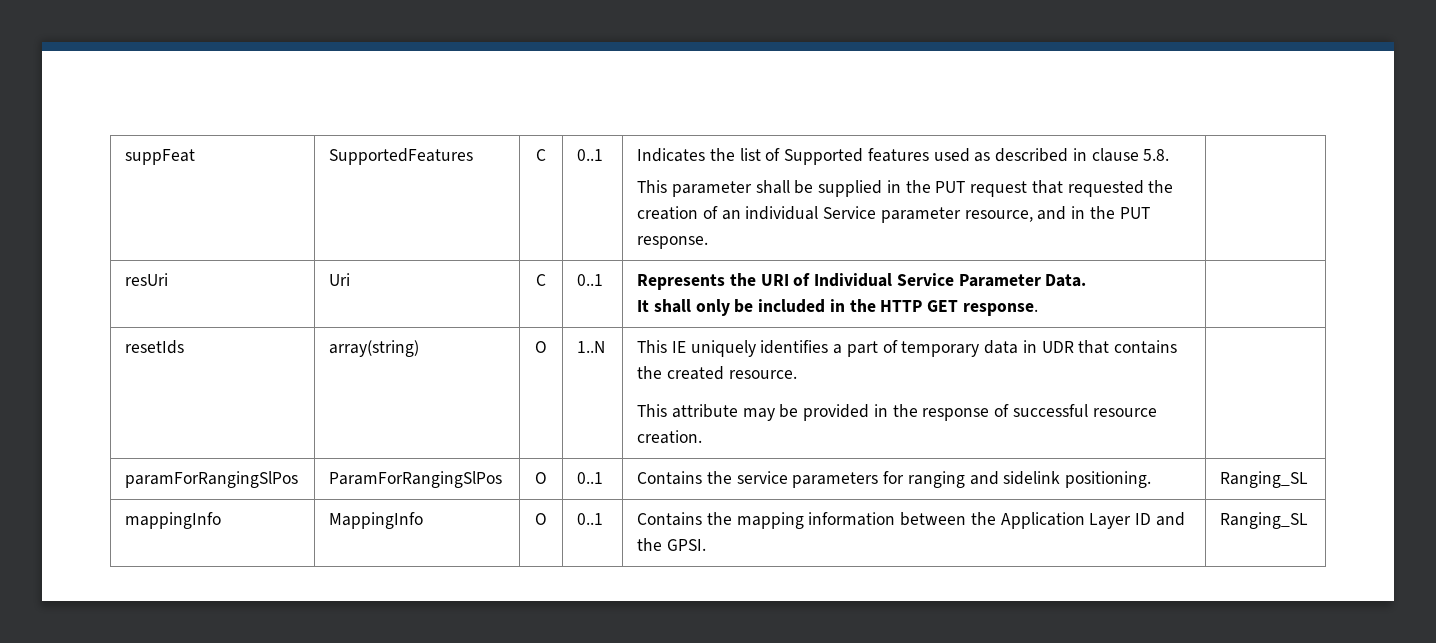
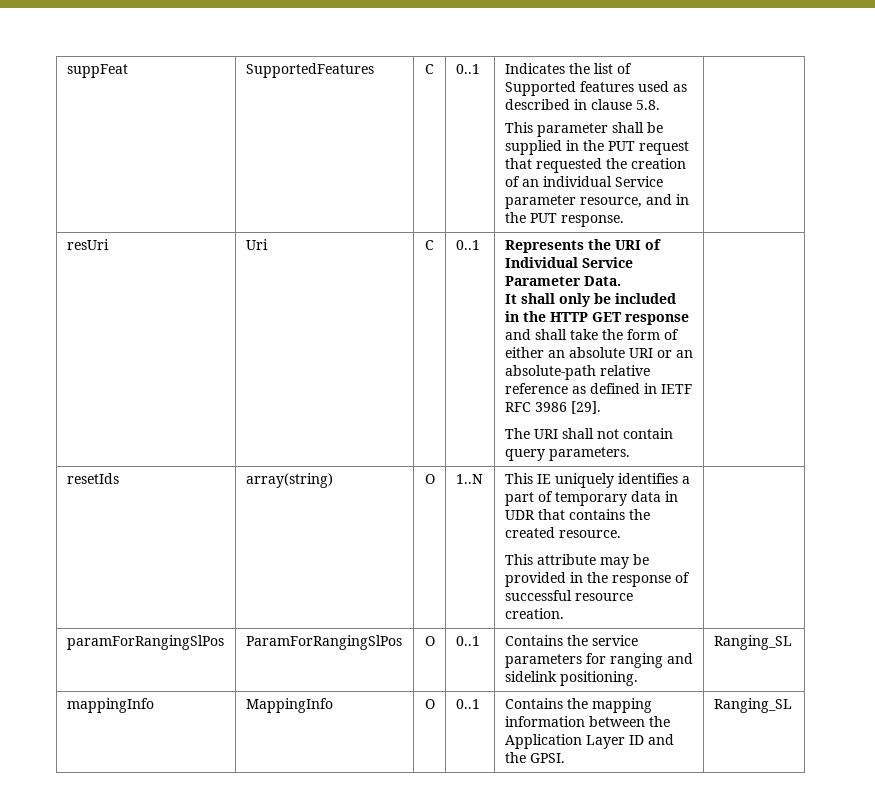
[962,303,1038,316] response. -> [624,314,689,325] [504,329,679,340] [504,347,693,358] [504,365,650,380] [504,383,692,394] [504,401,601,414] [504,428,673,439] [504,447,630,461] response and shall take the form of either an absolute URI or an absolute-path relative reference as defined in IETF RFC 3986 [29]. // The URI shall not contain query parameters.

